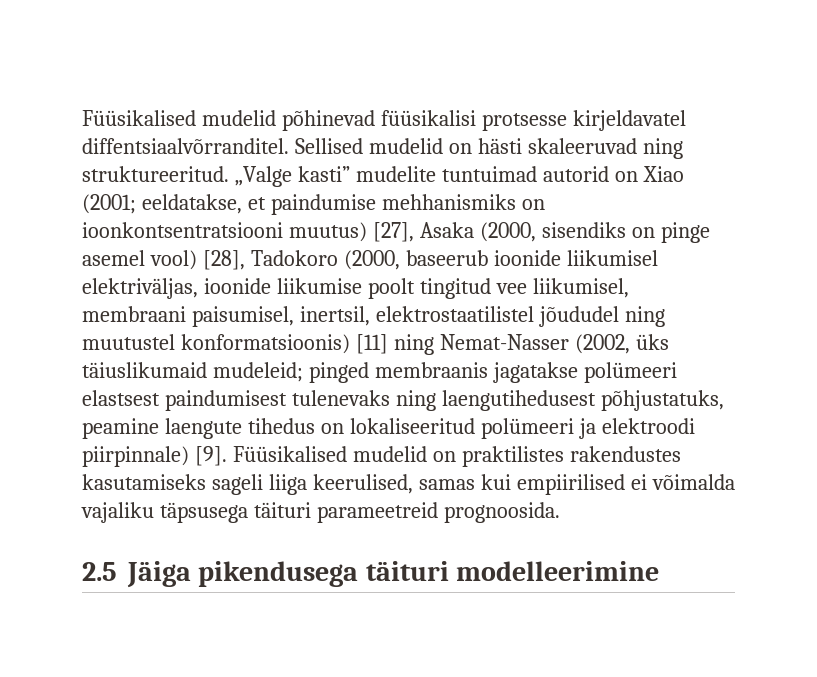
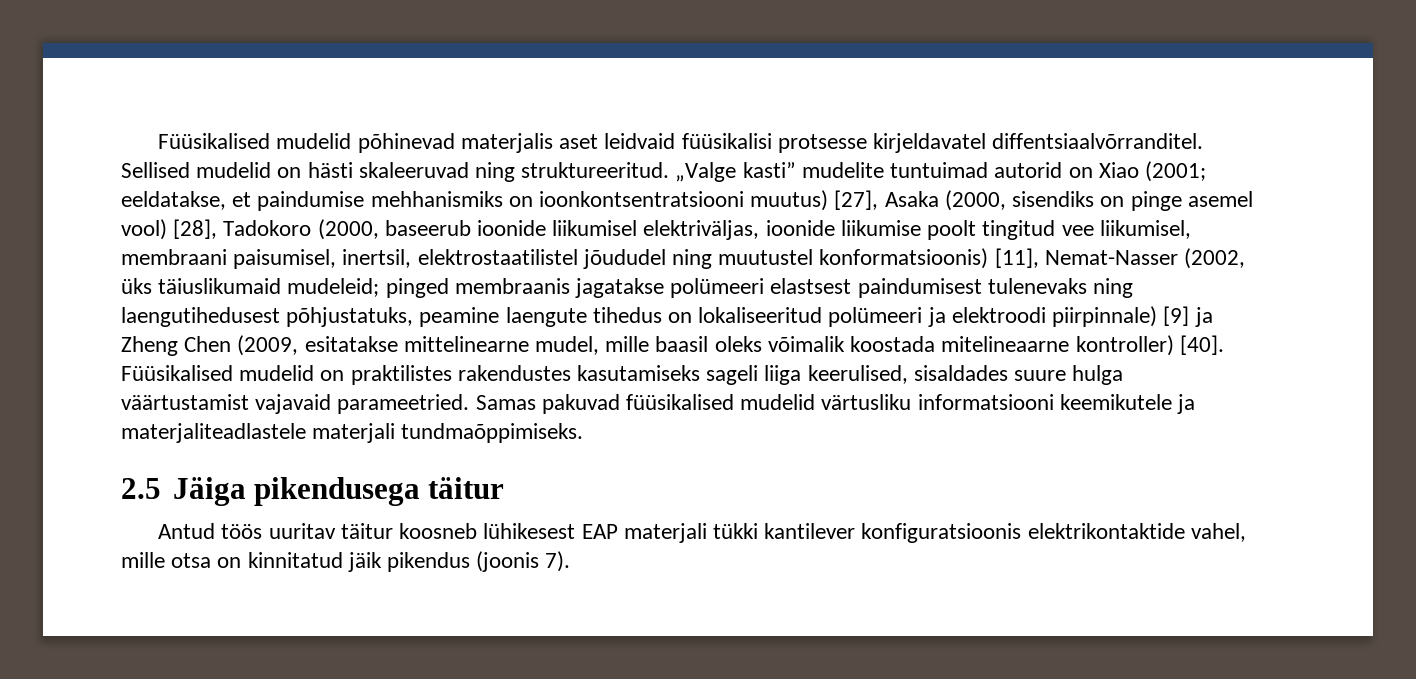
(375, 120) none -> [460,133,676,153] materjalis aset leidvaid
[355,334,434,355] [11] ning -> [994,248,1039,268] [11],
[194,446,227,466] [9]. -> [1163,306,1213,327] [121,335,1224,356] [9] ja Zheng Chen (2009, esitatakse mittelinearne mudel, mille baasil oleks võimalik koostada mitelineaarne kontroller) [40].
[418,474,735,495] [81,502,560,523] [82,561,660,588] samas kui empiirilised ei võimalda vajaliku täpsusega täituri parameetreid prognoosida. // 2.5 Jäiga pikendusega täituri modelleerimine -> [913,365,1124,385] [121,394,1196,414] [121,423,584,443] [121,477,505,506] [158,523,1246,543] [121,551,571,572] sisaldades suure hulga väärtustamist vajavaid parameetried. Samas pakuvad füüsikalised mudelid värtusliku informatsiooni keemikutele ja materjaliteadlastele materjali tundmaõppimiseks. // 2.5 Jäiga pikendusega täitur // Antud töös uuritav täitur koosneb lühikesest EAP materjali tükki kantilever konfiguratsioonis elektrikontaktide vahel, mille otsa on kinnitatud jäik pikendus (joonis 7).

